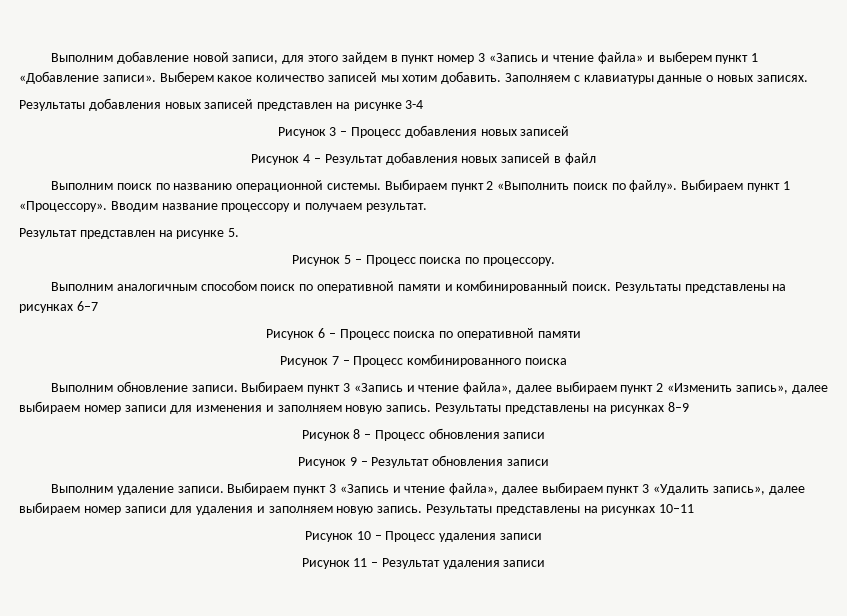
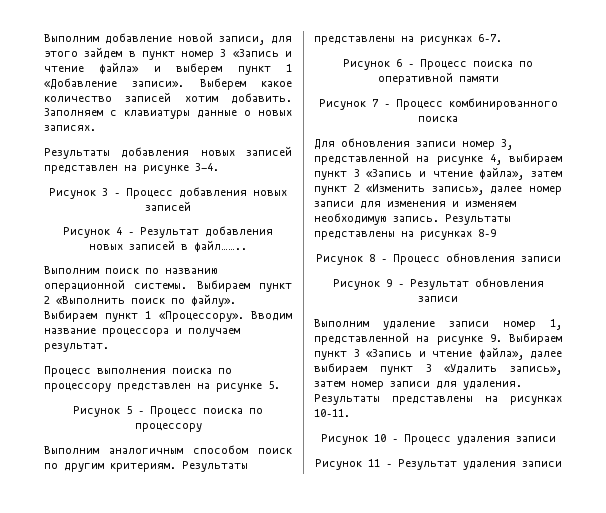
[380,75,399,82] мы -> (172, 97) none
[405,100,424,109] 3-4 -> [195,163,219,171] 3-4.
[564,153,596,165] файл -> [194,240,247,252] файл……..
[221,203,291,212] процессору -> [102,328,169,337] процессора
[19,228,77,239] Результат -> [44,366,232,377] [44,383,111,392] Процесс выполнения поиска по процессору
[482,257,555,266] процессору. -> [134,423,202,432] процессору
[317,280,787,293] [19,301,98,313] оперативной памяти и комбинированный поиск. Результаты представлены на рисунках 6–7 -> [64,461,248,472] [314,34,502,45] другим критериям. Результаты представлены на рисунках 6–7.
[51,381,617,394] Выполним обновление записи. Выбираем пункт 3 «Запись и чтение файла», далее выбираем -> [314,138,513,150] [314,152,562,165] [314,167,562,180] Для обновления записи номер 3, представленной на рисунке 4, выбираем пункт 3 «Запись и чтение файла», затем
[19,401,80,414] выбираем -> (523, 190) none
[277,405,383,414] заполняем новую -> [465,201,516,207] [314,213,387,225] изменяем необходимую
[177,486,224,493] записи. -> [449,319,562,330] [314,332,502,345] записи номер 1, представленной на рисунке 9.
[768,486,805,495] [19,502,695,515] далее выбираем номер записи для удаления и заполняем новую запись. Результаты представлены на рисунках 10–11 -> [314,381,522,390] [314,394,562,405] [314,409,350,417] затем номер записи для удаления. Результаты представлены на рисунках 10–11.

